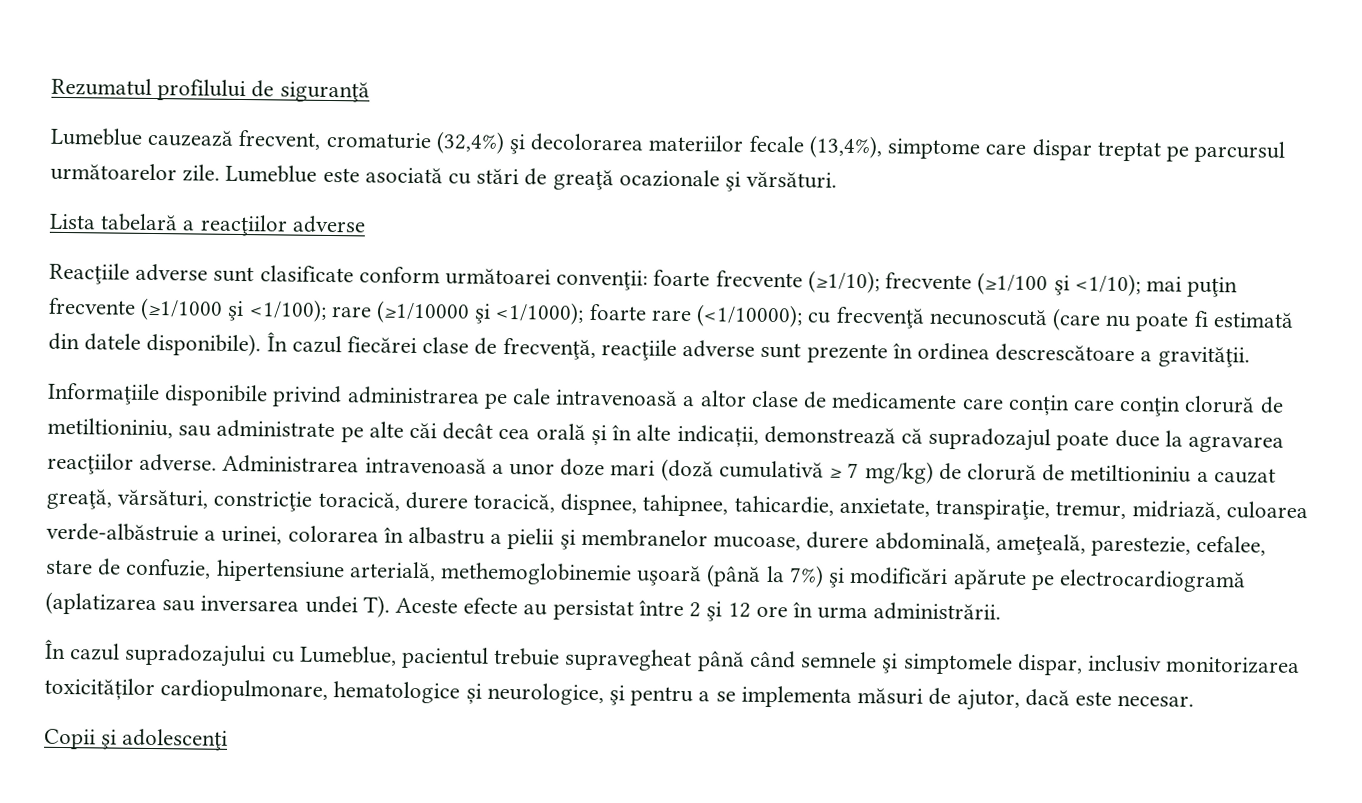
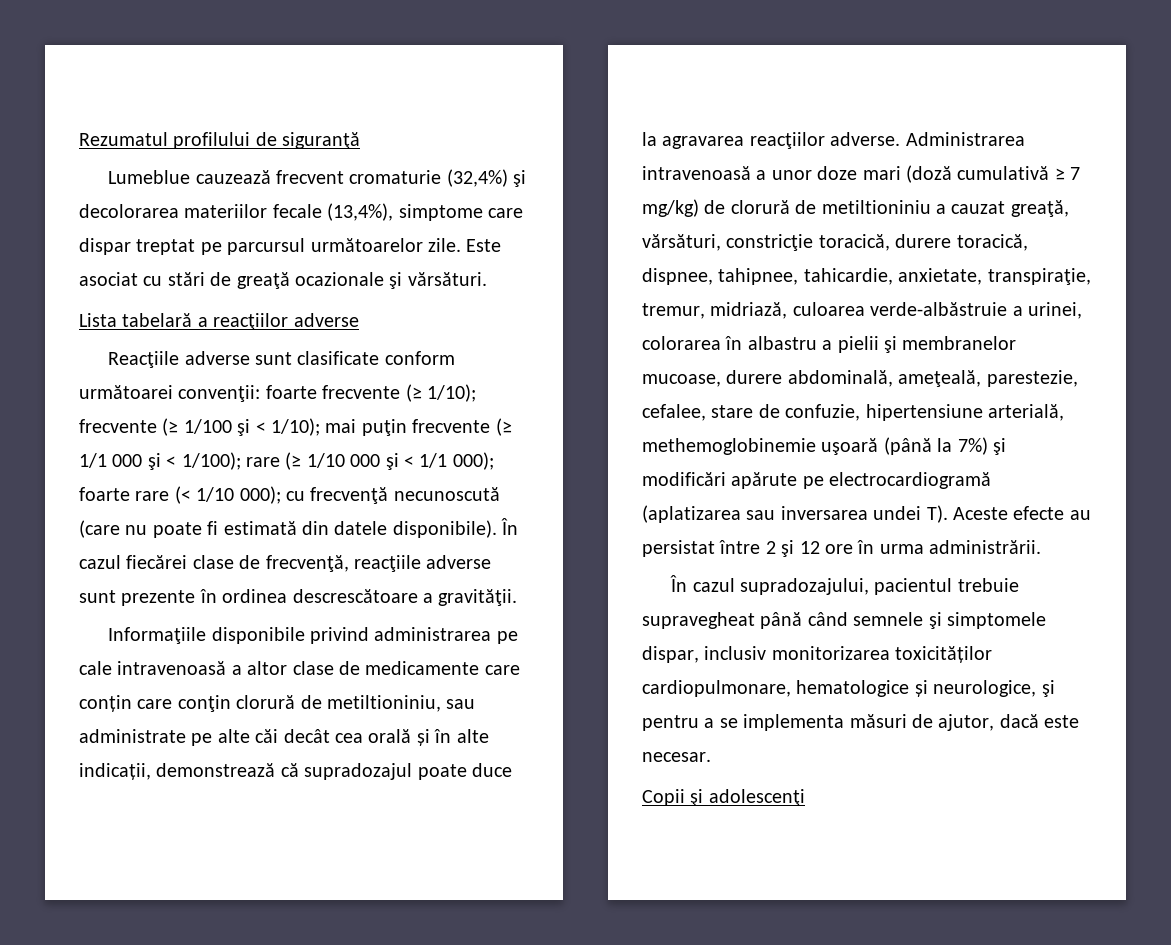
[238,129,322,150] frecvent, -> [276,170,345,184] frecvent
[225,164,443,184] Lumeblue este asociată -> [466,239,502,252] [79,272,138,286] Este asociat
[807,270,1239,298] [48,297,804,328] (≥1/10); frecvente (≥1/100 şi <1/10); mai puţin frecvente (≥1/1000 şi <1/100); rare (≥1/10000 şi <1/1000); foarte rare (<1/10000); -> [405,384,476,402] [79,418,512,436] [79,452,494,470] [79,486,281,504] (≥ 1/10); frecvente (≥ 1/100 şi < 1/10); mai puţin frecvente (≥ 1/1 000 şi < 1/100); rare (≥ 1/10 000 şi < 1/1 000); foarte rare (< 1/10 000);
[124,643,397,668] supradozajului cu Lumeblue, -> [740,578,870,595] supradozajului,

